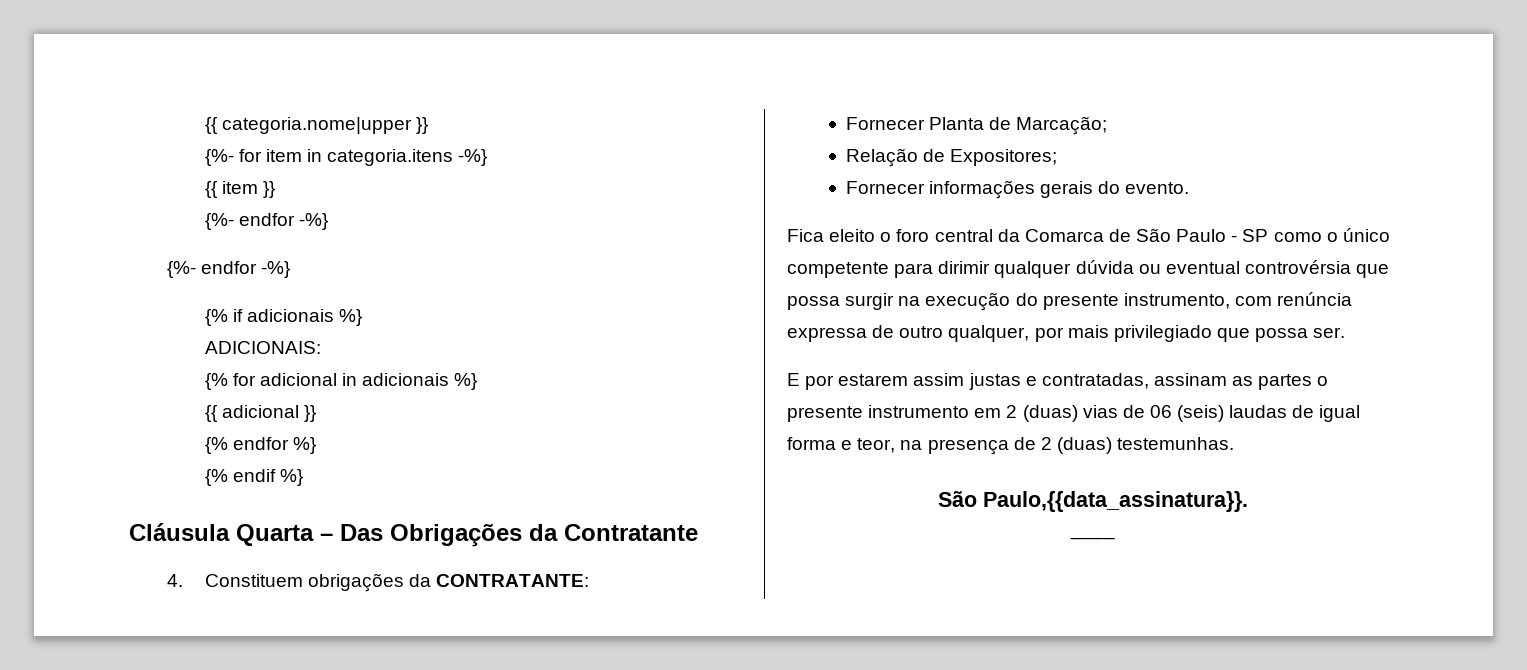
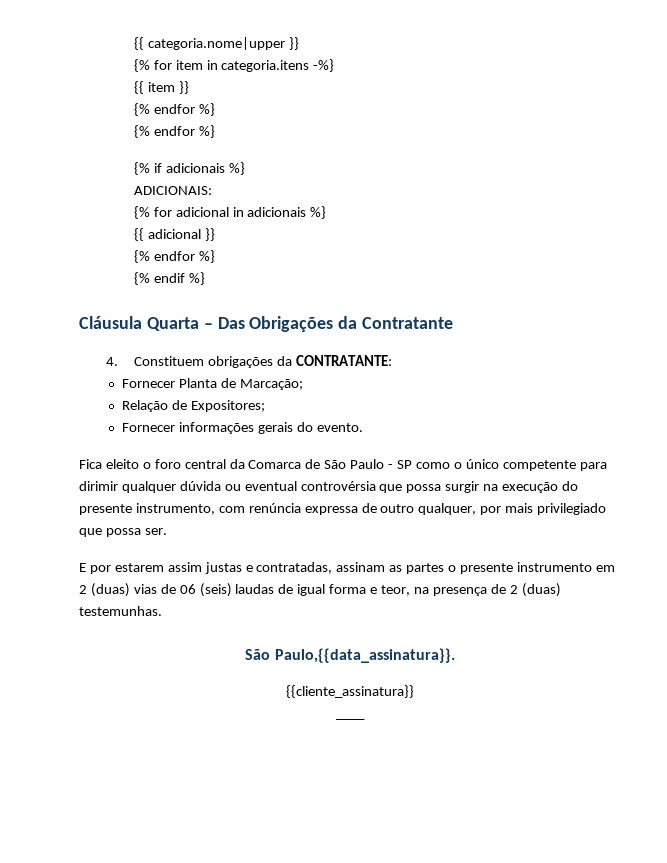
[204,149,234,166] {%- -> [133,59,150,72] {%
[204,213,328,230] [166,261,291,278] {%- endfor -%} // {%- endfor -%} -> [133,103,215,116] [133,125,215,138] {% endfor %} // {% endfor %}
(1248, 501) none -> [286,685,414,698] // {{cliente_assinatura}}

